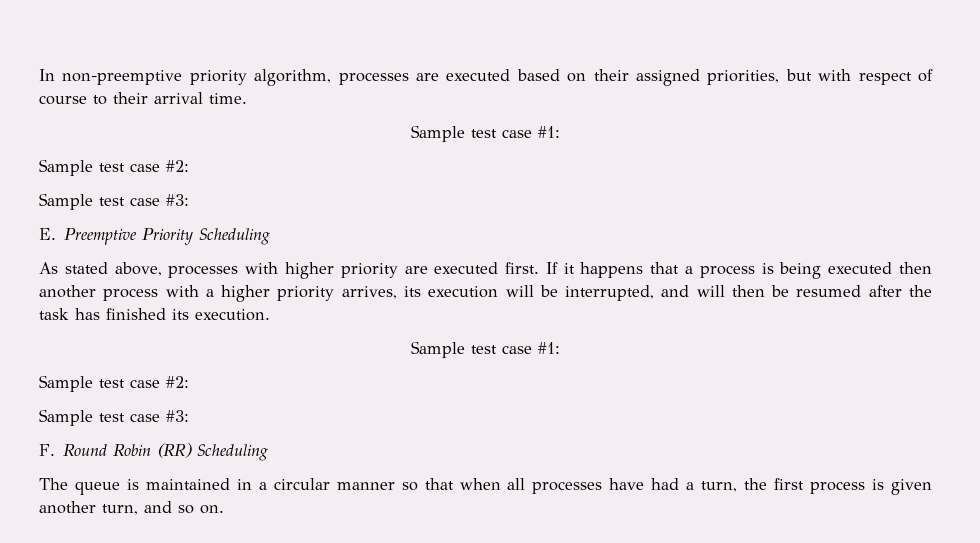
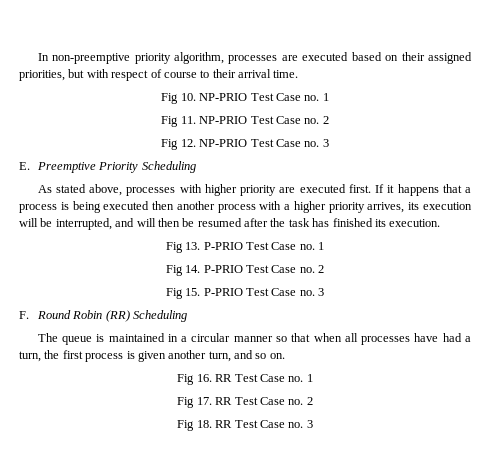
[411,125,560,142] [39,159,189,176] [39,193,189,210] Sample test case #1: // Sample test case #2: // Sample test case #3: -> [161,93,329,104] [161,116,329,127] [161,139,329,150] Fig 10. NP-PRIO Test Case no. 1 // Fig 11. NP-PRIO Test Case no. 2 // Fig 12. NP-PRIO Test Case no. 3
[411,341,560,358] [39,375,189,392] [39,409,189,426] Sample test case #1: // Sample test case #2: // Sample test case #3: -> [165,242,325,253] [165,265,325,276] [165,288,325,299] Fig 13. P-PRIO Test Case no. 1 // Fig 14. P-PRIO Test Case no. 2 // Fig 15. P-PRIO Test Case no. 3
(224, 509) none -> [177,374,313,385] [177,397,313,408] [177,420,313,431] // Fig 16. RR Test Case no. 1 // Fig 17. RR Test Case no. 2 // Fig 18. RR Test Case no. 3

